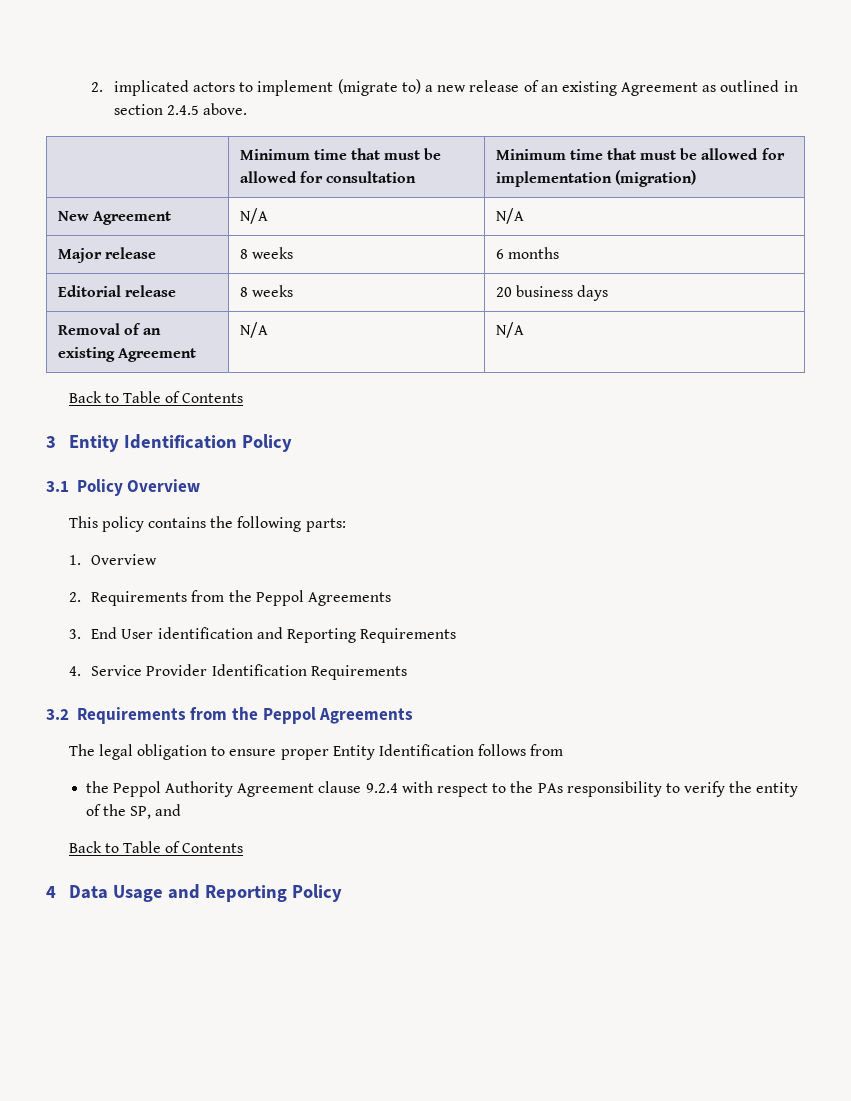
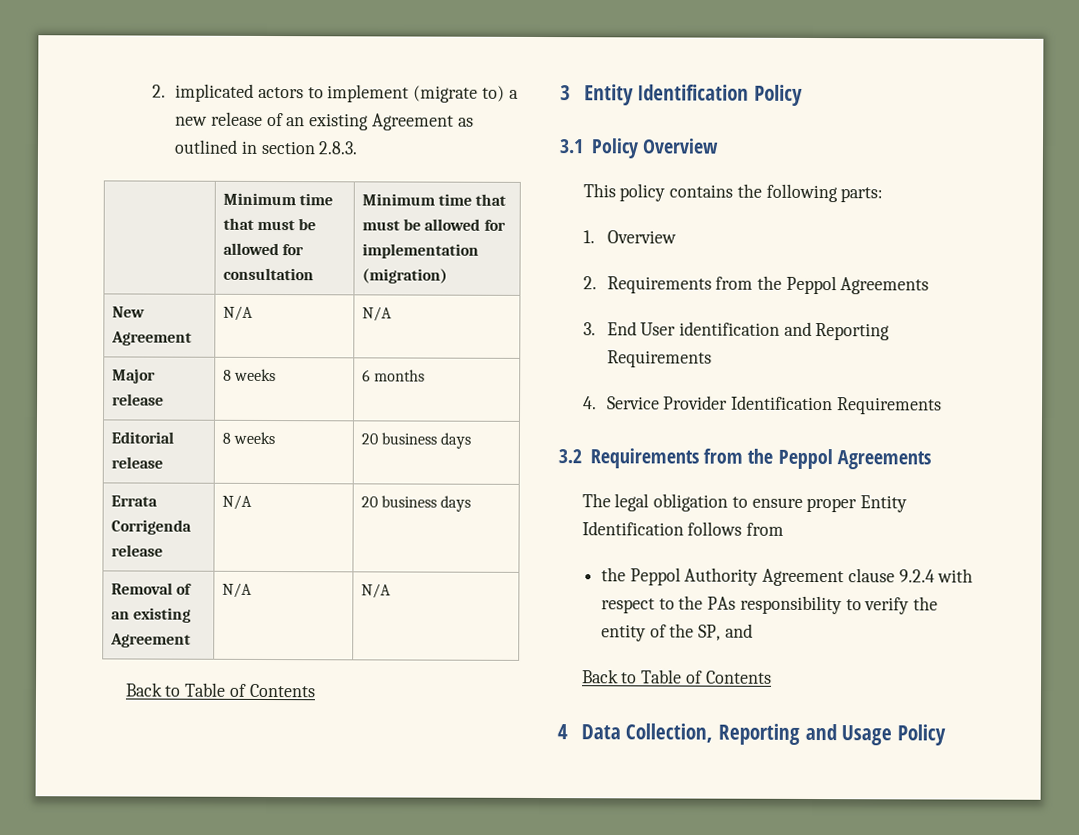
[167,103,248,115] 2.4.5 above. -> [318,141,359,155] 2.8.3.
(608, 293) none -> [110,495,158,507] [110,519,192,535] [110,544,163,557] [221,494,252,510] [360,495,472,512] // Errata Corrigenda release | N/A | 20 business days
[112,884,287,902] Usage and Reporting -> [625,723,893,746] Collection, Reporting and Usage

